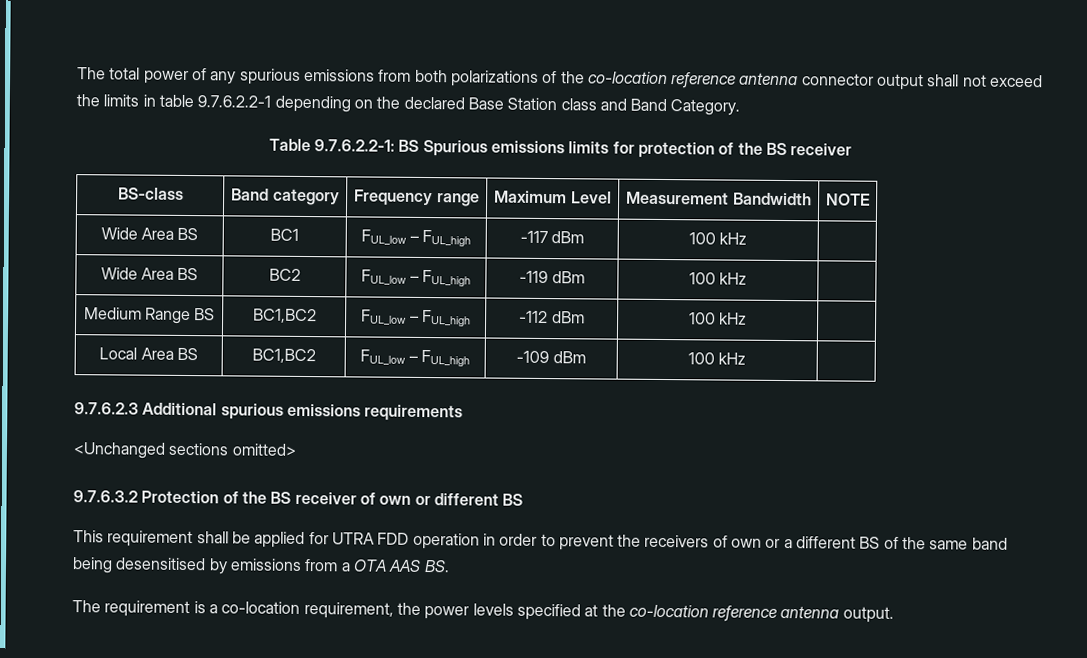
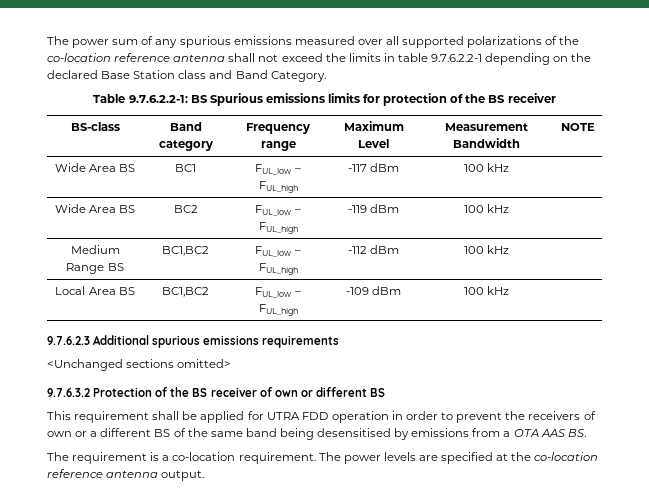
[77,67,189,85] The total power -> [47,36,139,48] The power sum
[378,69,448,83] from both -> [294,36,465,48] measured over all supported
[801,73,925,91] connector output -> (226, 58) none
[303,602,421,619] requirement, the -> [238,452,341,464] requirement. The
(514, 609) none -> [418,455,438,461] are

